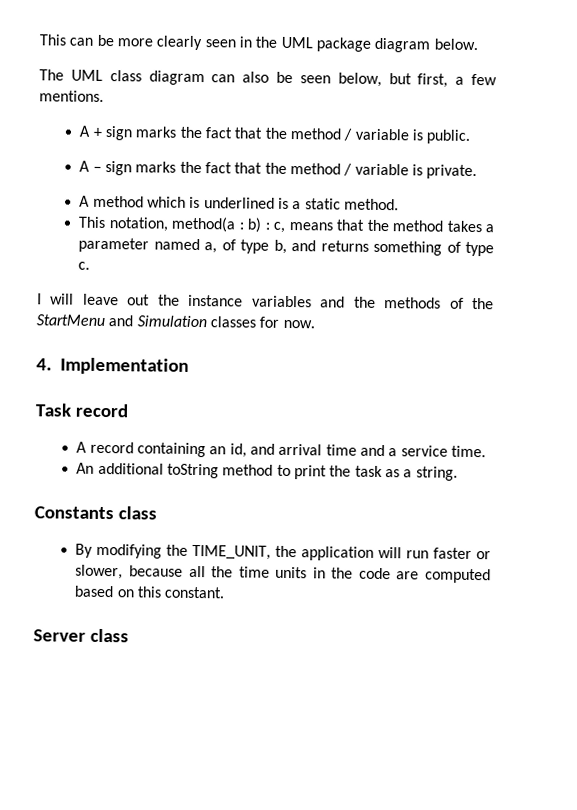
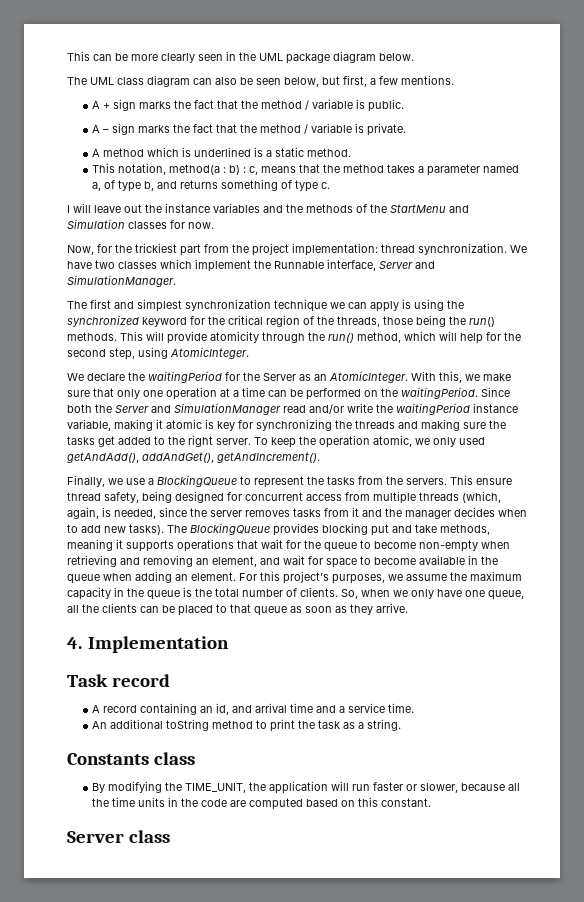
(315, 324) none -> [67,243,527,256] [67,259,435,272] [67,275,176,287] [67,299,464,312] [67,315,495,327] [67,331,521,344] [67,347,249,360] [67,371,511,383] [67,387,510,400] [67,403,518,415] [67,419,506,431] [67,435,485,448] [67,452,320,463] [67,475,512,488] [67,491,501,504] [67,507,527,519] [67,523,490,536] [67,539,510,552] [67,555,498,568] [67,571,522,584] [67,587,524,600] [67,603,408,616] // Now, for the trickiest part from the project implementation: thread synchronization. We have two classes which implement the Runnable interface, Server and SimulationManager. // The first and simplest synchronization technique we can apply is using the synchronized keyword for the critical region of the threads, those being the run() methods. This will provide atomicity through the run() method, which will help for the second step, using AtomicInteger. // We declare the waitingPeriod for the Server as an AtomicInteger. With this, we make sure that only one operation at a time can be performed on the waitingPeriod. Since both the Server and SimulationManager read and/or write the waitingPeriod instance variable, making it atomic is key for synchronizing the threads and making sure the tasks get added to the right server. To keep the operation atomic, we only used getAndAdd(), addAndGet(), getAndIncrement(). // Finally, we use a BlockingQueue to represent the tasks from the servers. This ensure thread safety, being designed for concurrent access from multiple threads (which, again, is needed, since the server removes tasks from it and the manager decides when to add new tasks). The BlockingQueue provides blocking put and take methods, meaning it supports operations that wait for the queue to become non-empty when retrieving and removing an element, and wait for space to become available in the queue when adding an element. For this project’s purposes, we assume the maximum capacity in the queue is the total number of clients. So, when we only have one queue, all the clients can be placed to that queue as soon as they arrive.

